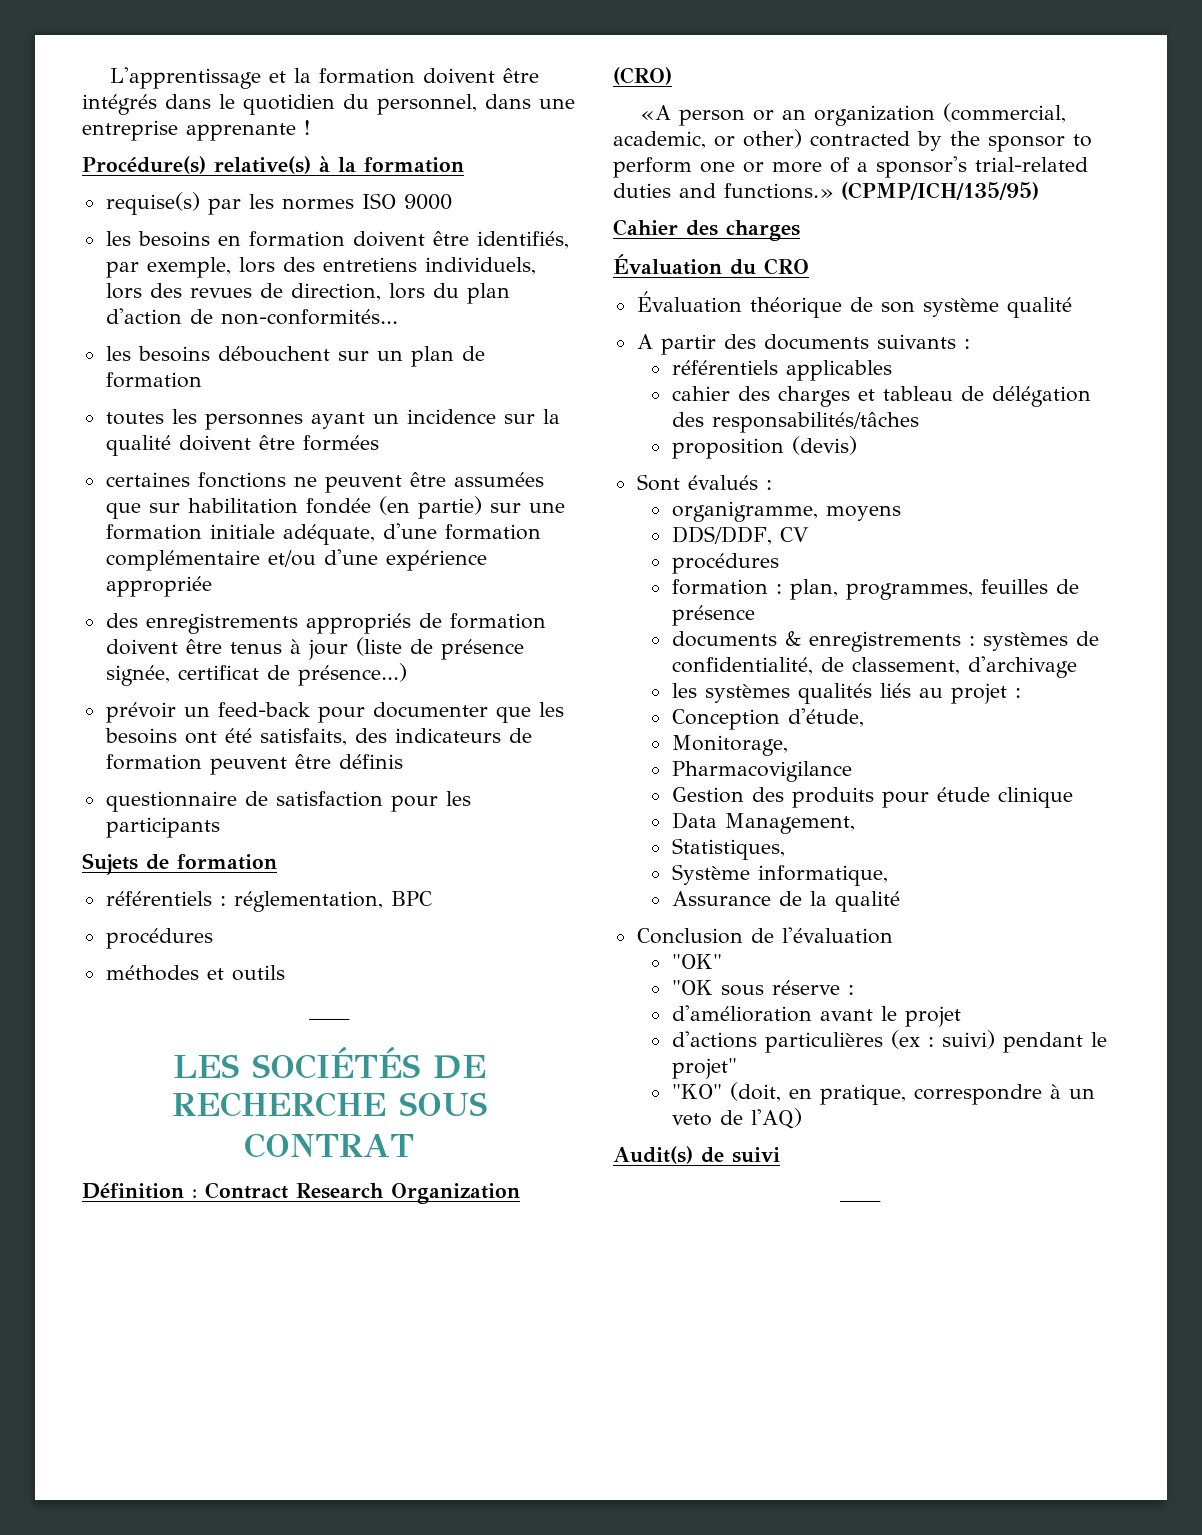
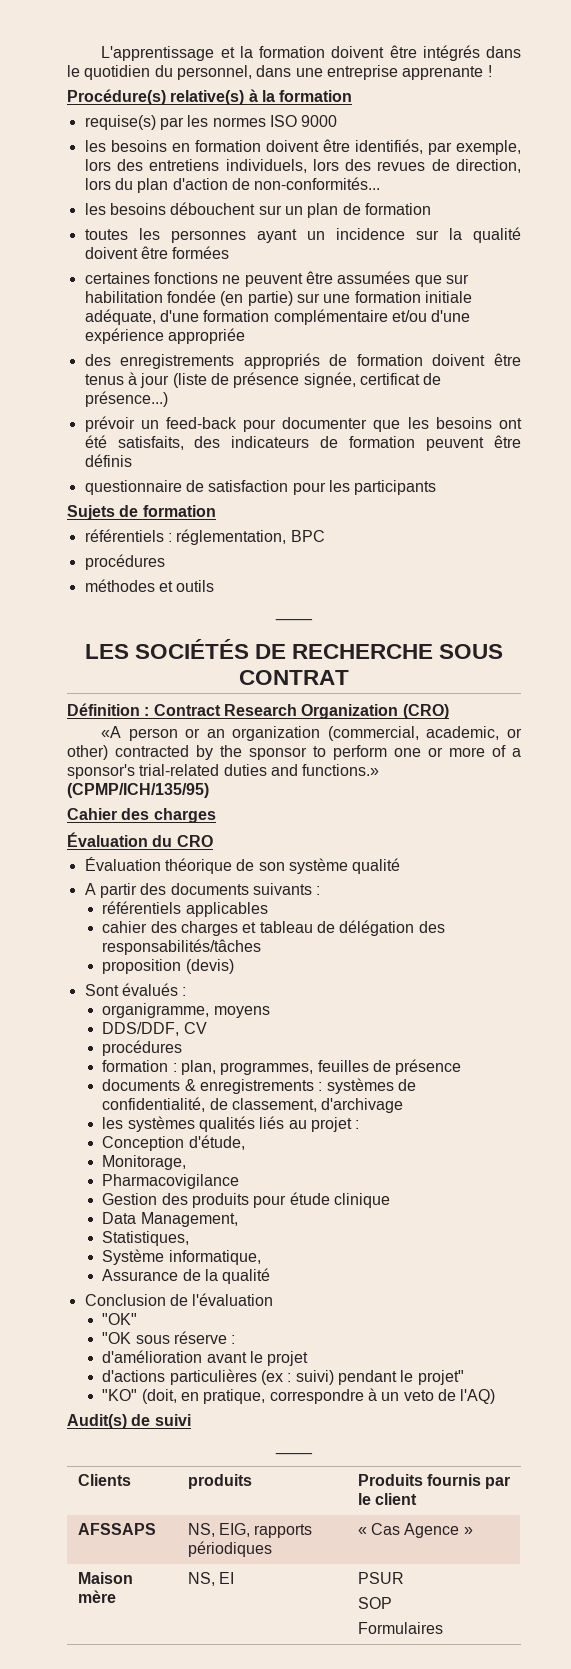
(881, 1200) none -> [77,1474,131,1486] [187,1474,252,1489] [357,1474,511,1489] [357,1493,417,1505] [77,1523,156,1535] [187,1523,313,1538] [187,1541,272,1557] [357,1523,473,1538] [77,1572,133,1584] [77,1590,116,1603] [187,1572,234,1586] [357,1572,404,1584] [357,1597,392,1609] [357,1622,443,1634] // Clients | produits | Produits fournis par le client // AFSSAPS | NS, EIG, rapports périodiques | « Cas Agence » // Maison mère | NS, EI | PSUR // SOP // Formulaires

